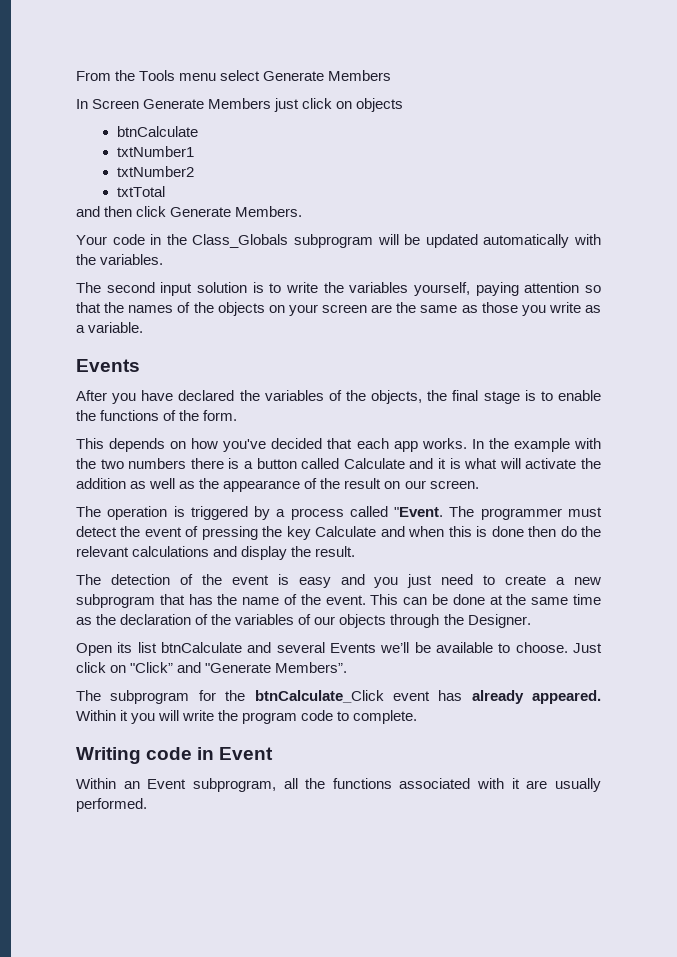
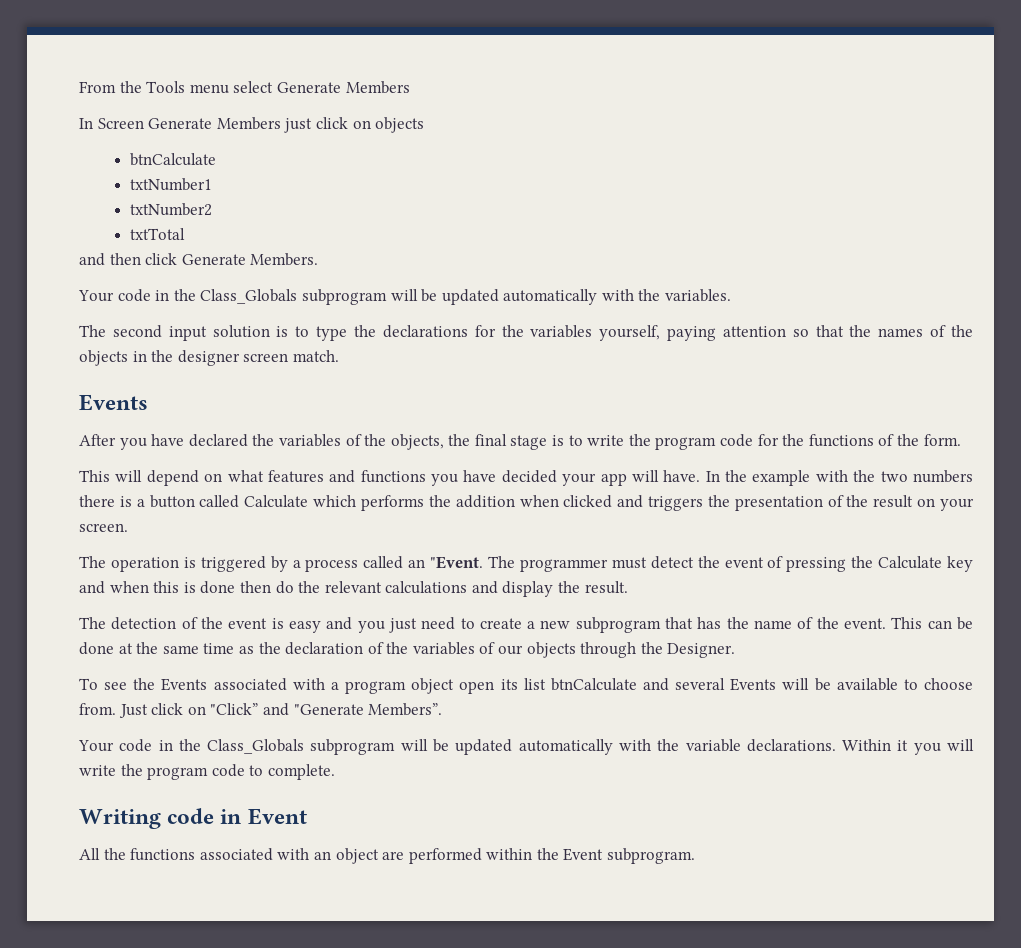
[286,282,318,293] write -> [316,325,496,341] type the declarations for
[268,302,601,316] [76,322,144,333] on your screen are the same as those you write as a variable. -> [132,350,339,366] in the designer screen match.
[558,390,602,401] enable -> [587,434,779,450] write the program code for
[109,438,467,452] depends on how you've decided that each app works. -> [115,470,701,486] will depend on what features and functions you have decided your app will have.
[409,458,602,469] [76,478,301,492] and it is what will activate the addition as well as the appearance -> [313,495,823,511] which performs the addition when clicked and triggers the presentation
[404,480,426,489] our -> [940,498,975,511] your
(388, 511) none -> [408,559,426,568] an
[286,526,377,540] key Calculate -> [878,556,973,572] Calculate key
[76,643,112,656] Open -> [79,678,495,694] To see the Events associated with a program object open
[380,642,410,653] we’ll -> [782,678,810,690] will
[515,642,568,653] choose. -> [923,678,973,690] [79,703,116,715] choose from.
[76,690,601,704] The subprogram for the btnCalculate_Click event has already appeared. -> [78,739,836,755] Your code in the Class_Globals subprogram will be updated automatically with the variable declarations.
[76,778,601,792] [76,798,147,812] Within an Event subprogram, all the functions associated with it are usually performed. -> [79,848,696,864] All the functions associated with an object are performed within the Event subprogram.

